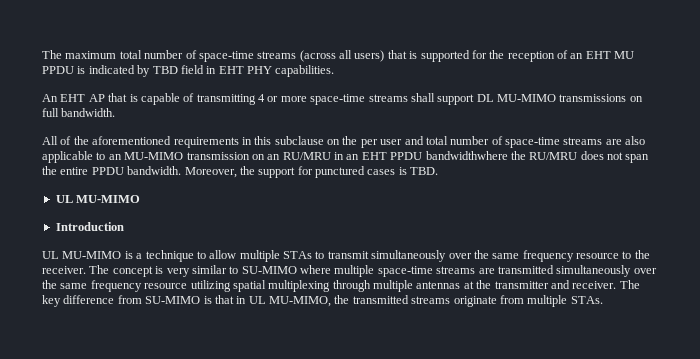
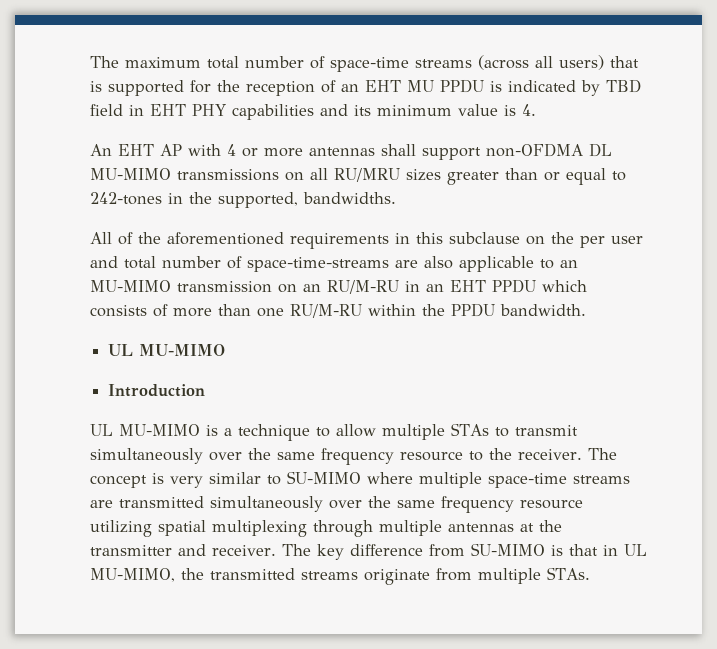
[275,65,335,77] [42,93,256,105] capabilities. // An EHT AP that is capable of transmitting -> [232,104,536,120] [90,144,221,156] capabilities and its minimum value is 4. // An EHT AP with
[310,94,408,105] space-time streams -> [309,147,375,156] antennas
(475, 99) none -> [486,143,583,157] non-OFDMA
[42,108,116,117] full bandwidth. -> [310,168,626,185] [90,192,396,208] all RU/MRU sizes greater than or equal to 242-tones in the supported, bandwidths.
[505,137,603,148] space-time streams -> [247,257,389,272] space-time-streams
[282,152,331,160] RU/MRU -> [327,280,399,294] RU/M-RU
[425,151,650,163] [42,166,439,178] bandwidthwhere the RU/MRU does not span the entire PPDU bandwidth. Moreover, the support for punctured cases is TBD. -> [542,280,587,292] [90,303,586,318] which consists of more than one RU/M-RU within the PPDU bandwidth.

